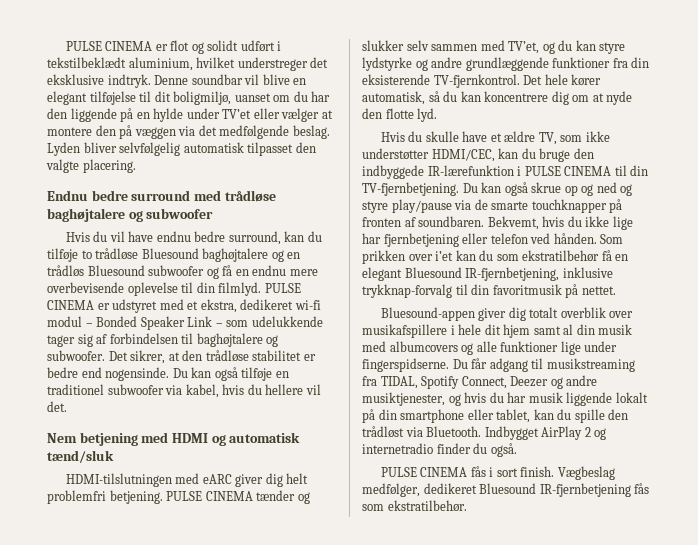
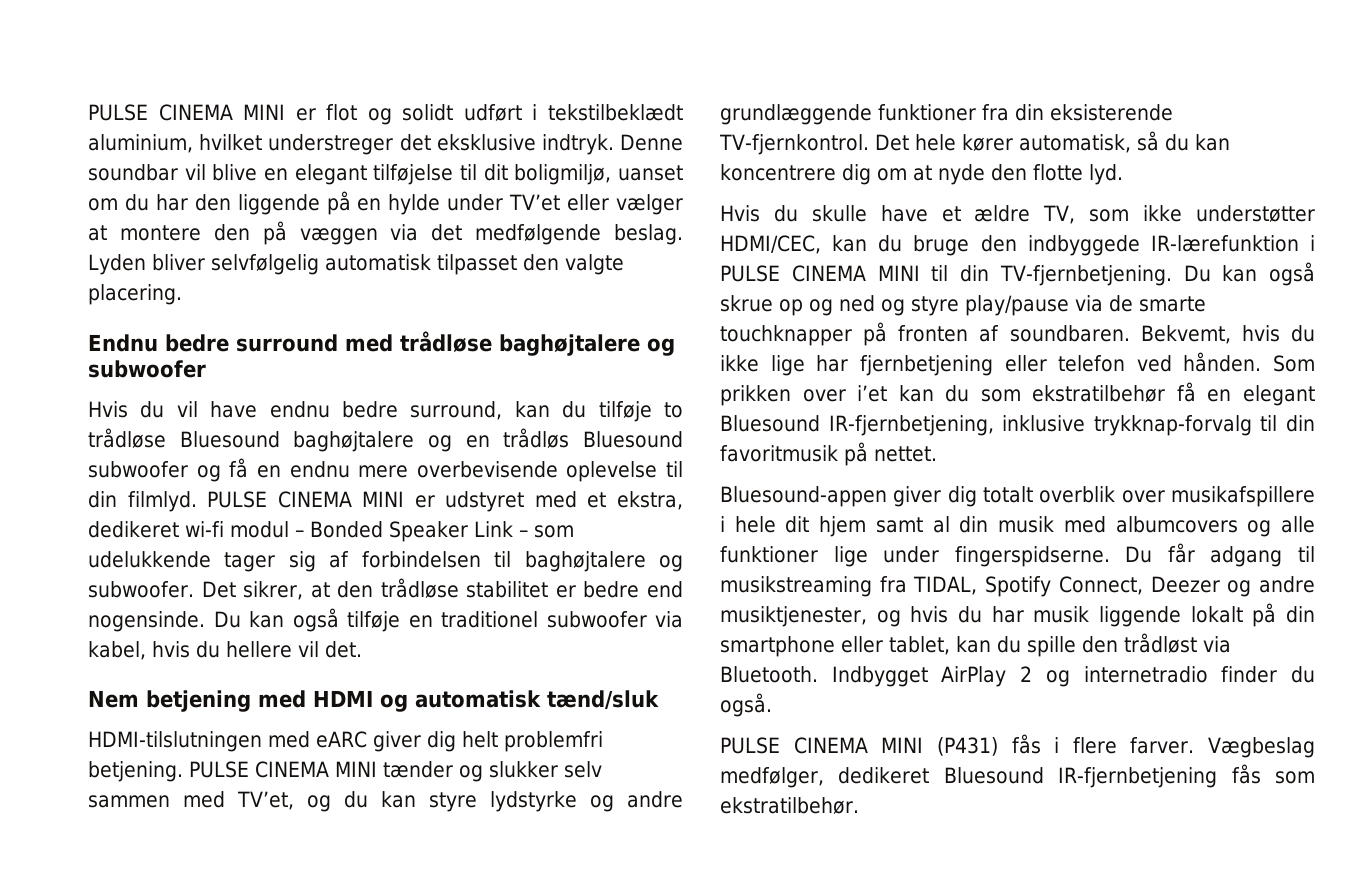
[65,41,153,51] PULSE CINEMA -> [88,104,286,121] PULSE CINEMA MINI
(94, 305) none -> [362,491,405,507] MINI
(253, 496) none -> [335,761,377,777] MINI
(612, 171) none -> [877,265,920,281] MINI
[470,466,555,477] fås i sort finish. -> [881,734,1195,756] MINI (P431) fås i flere farver.

